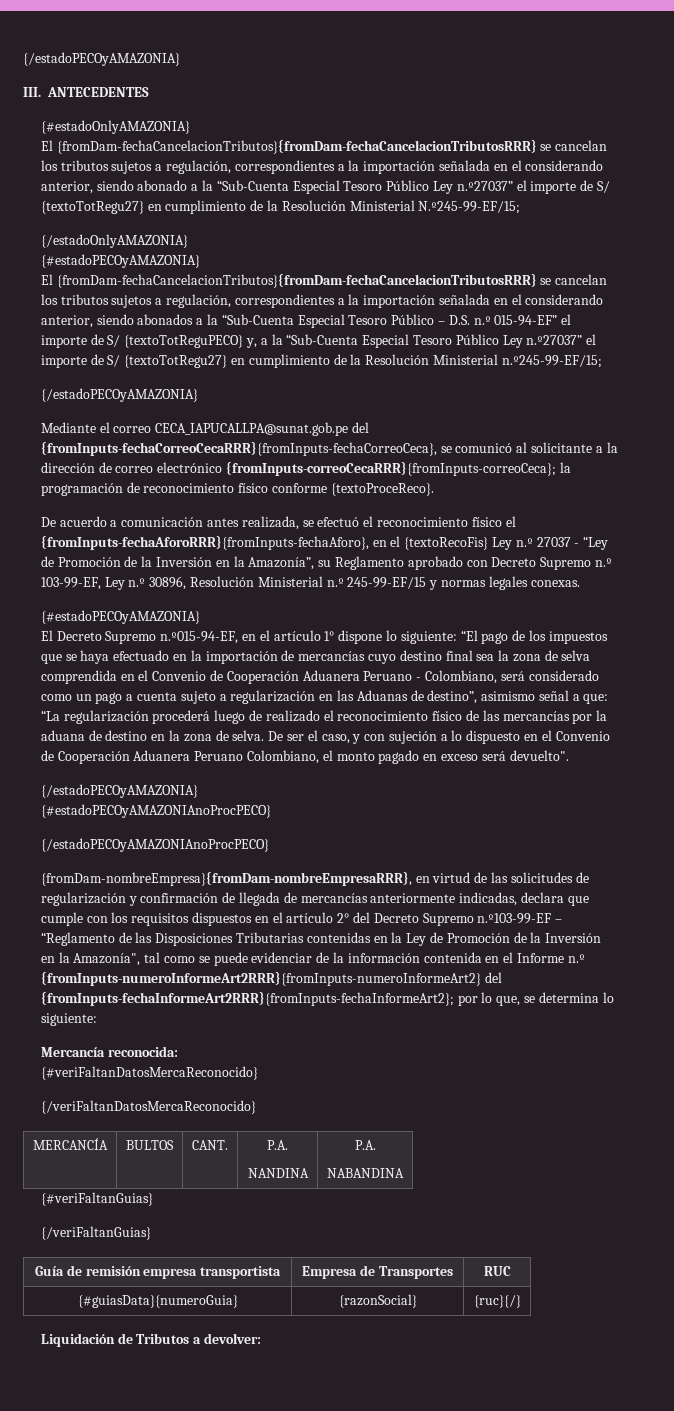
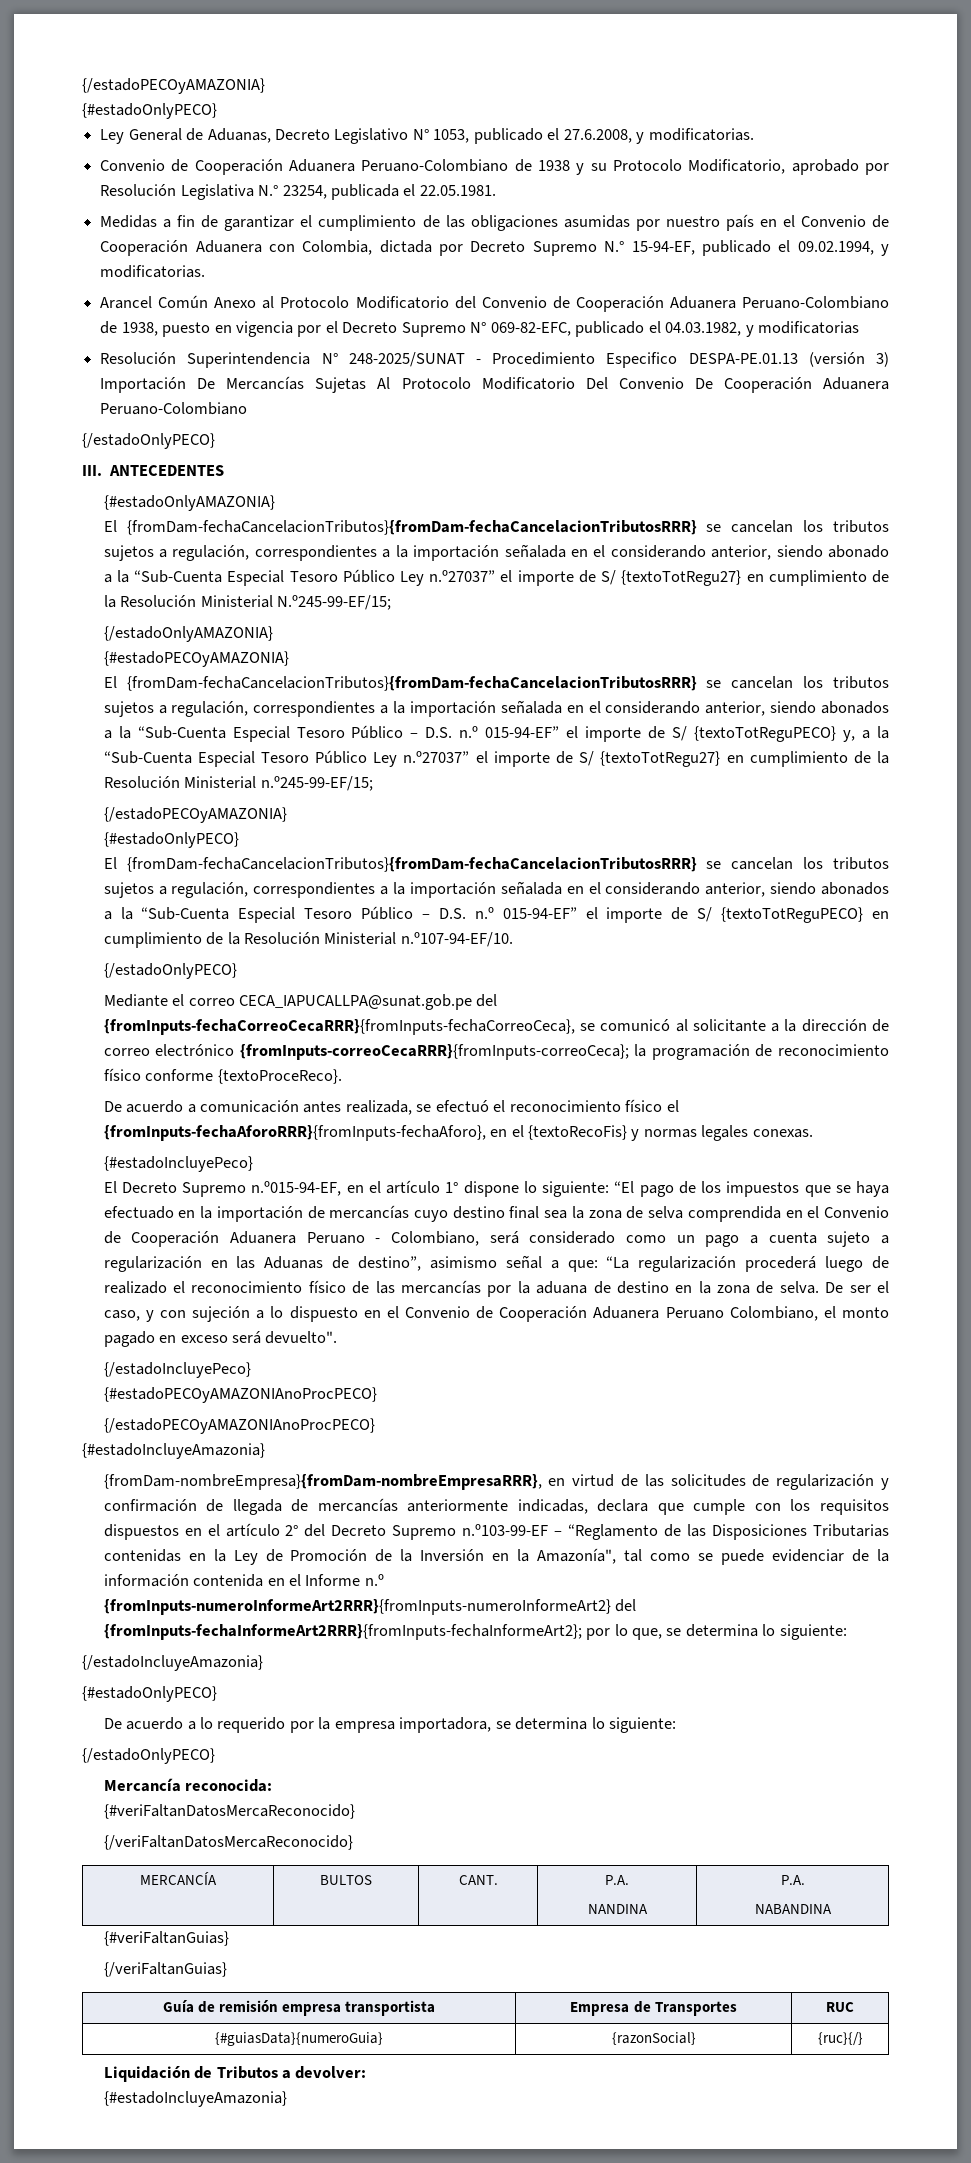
[23,52,180,66] {/estadoPECOyAMAZONIA} -> [82,78,265,94] [82,103,217,119] [100,128,754,144] [100,159,889,175] [100,184,496,200] [100,214,889,231] [100,240,890,256] [100,265,206,278] [100,295,889,312] [100,321,859,337] [100,352,889,368] [100,376,890,393] [100,402,248,415] [82,433,215,449] {/estadoPECOyAMAZONIA} // {#estadoOnlyPECO} // Ley General de Aduanas, Decreto Legislativo N° 1053, publicado el 27.6.2008, y modificatorias. // Convenio de Cooperación Aduanera Peruano-Colombiano de 1938 y su Protocolo Modificatorio, aprobado por Resolución Legislativa N.° 23254, publicada el 22.05.1981. // Medidas a fin de garantizar el cumplimiento de las obligaciones asumidas por nuestro país en el Convenio de Cooperación Aduanera con Colombia, dictada por Decreto Supremo N.° 15-94-EF, publicado el 09.02.1994, y modificatorias. // Arancel Común Anexo al Protocolo Modificatorio del Convenio de Cooperación Aduanera Peruano-Colombiano de 1938, puesto en vigencia por el Decreto Supremo N° 069-82-EFC, publicado el 04.03.1982, y modificatorias // Resolución Superintendencia N° 248-2025/SUNAT - Procedimiento Especifico DESPA-PE.01.13 (versión 3) Importación De Mercancías Sujetas Al Protocolo Modificatorio Del Convenio De Cooperación Aduanera Peruano-Colombiano // {/estadoOnlyPECO}
(198, 395) none -> [103,832,239,848] [103,857,889,872] [103,881,889,898] [103,906,889,923] [103,932,513,948] [103,963,237,979] // {#estadoOnlyPECO} // El {fromDam-fechaCancelacionTributos}{fromDam-fechaCancelacionTributosRRR} se cancelan los tributos sujetos a regulación, correspondientes a la importación señalada en el considerando anterior, siendo abonados a la “Sub-Cuenta Especial Tesoro Público – D.S. n.º 015-94-EF” el importe de S/ {textoTotReguPECO} en cumplimiento de la Resolución Ministerial n.º107-94-EF/10. // {/estadoOnlyPECO}
[492,536,609,550] [40,556,612,570] [40,576,427,590] Ley n.º 27037 - “Ley de Promoción de la Inversión en la Amazonía”, su Reglamento aprobado con Decreto Supremo n.º 103-99-EF, Ley n.º 30896, Resolución Ministerial n.º 245-99-EF/15 -> (628, 1132) none
[40,610,200,624] {#estadoPECOyAMAZONIA} -> [103,1156,253,1172] {#estadoIncluyePeco}
[40,784,198,798] {/estadoPECOyAMAZONIA} -> [103,1362,251,1378] {/estadoIncluyePeco}
(269, 845) none -> [82,1443,265,1459] // {#estadoIncluyeAmazonia}
(97, 1019) none -> [82,1655,263,1671] [82,1686,217,1702] [103,1717,677,1733] [82,1748,215,1764] // {/estadoIncluyeAmazonia} // {#estadoOnlyPECO} // De acuerdo a lo requerido por la empresa importadora, se determina lo siguiente: // {/estadoOnlyPECO}
(262, 1338) none -> [103,2091,287,2107] // {#estadoIncluyeAmazonia}

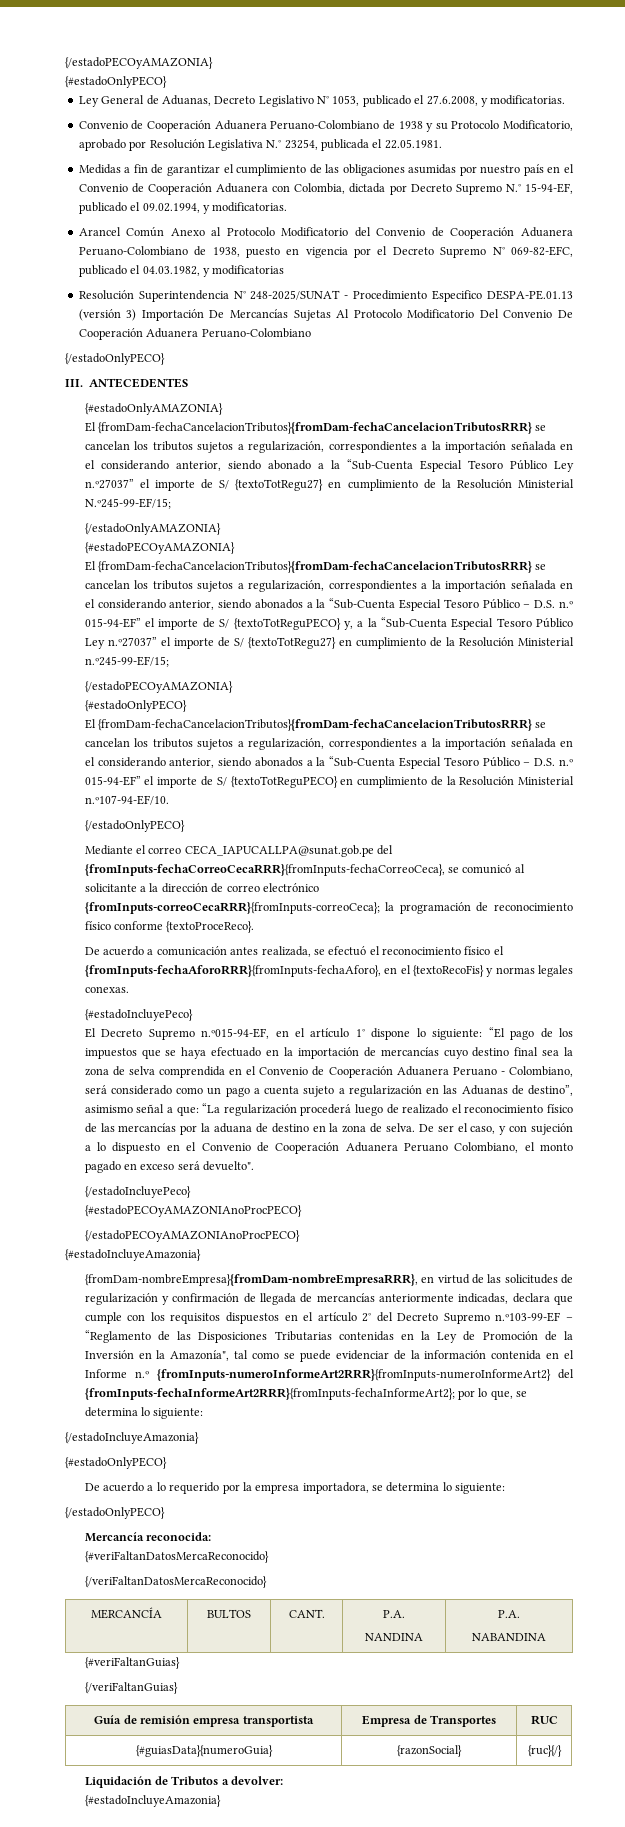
[172,545,250,561] regulación, -> [248,441,325,453] regularización,
[171,701,249,717] regulación, -> [248,580,325,592] regularización,
[171,882,249,898] regulación, -> [248,738,325,750] regularización,

